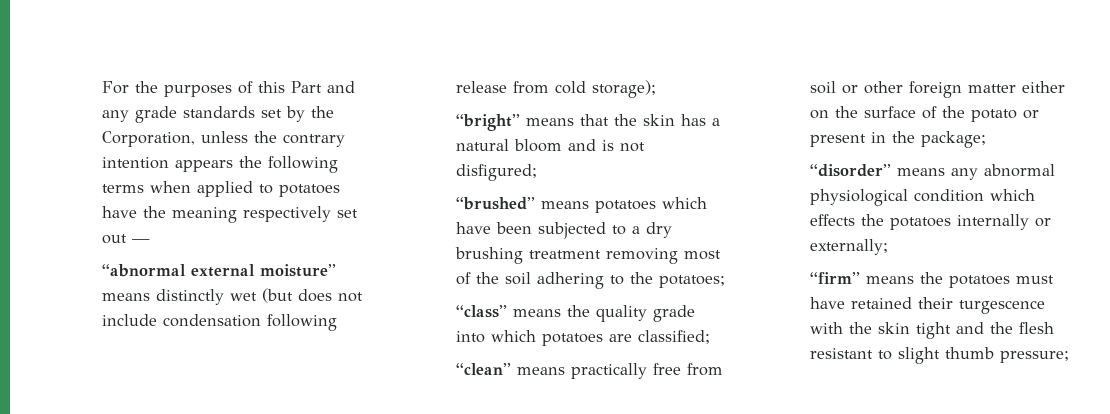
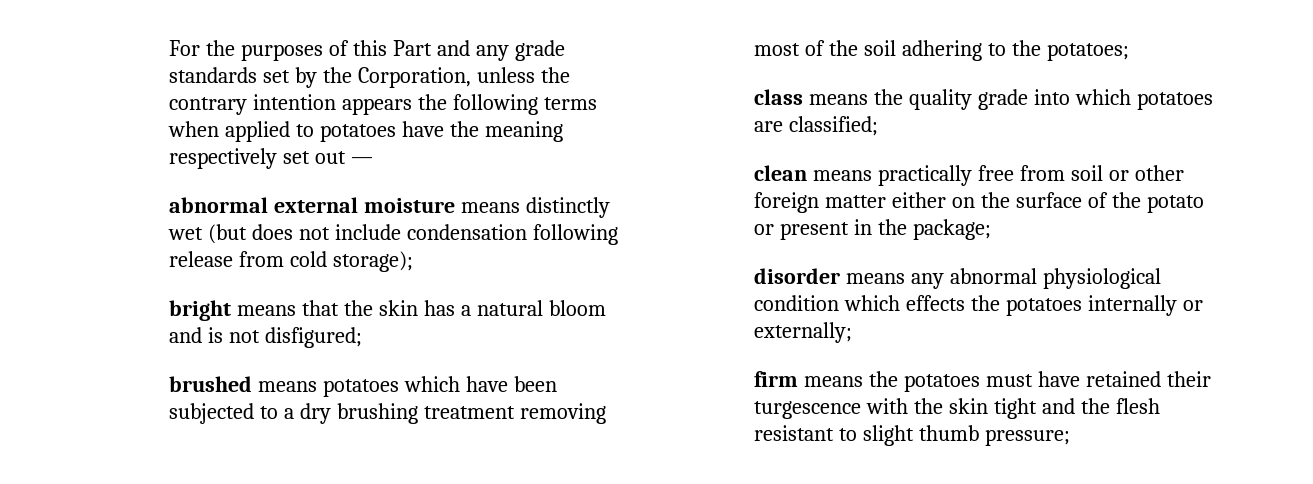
[101,264,336,277] “abnormal external moisture” -> [168,197,455,213] abnormal external moisture
[455,114,520,131] “bright” -> [168,300,231,321] bright
[455,197,535,210] “brushed” -> [168,376,252,392] brushed
[455,305,507,318] “class” -> [753,89,803,105] class
[455,363,511,375] “clean” -> [753,165,807,181] clean
[809,164,891,177] “disorder” -> [753,268,840,284] disorder
[809,272,860,284] “firm” -> [753,371,798,387] firm

